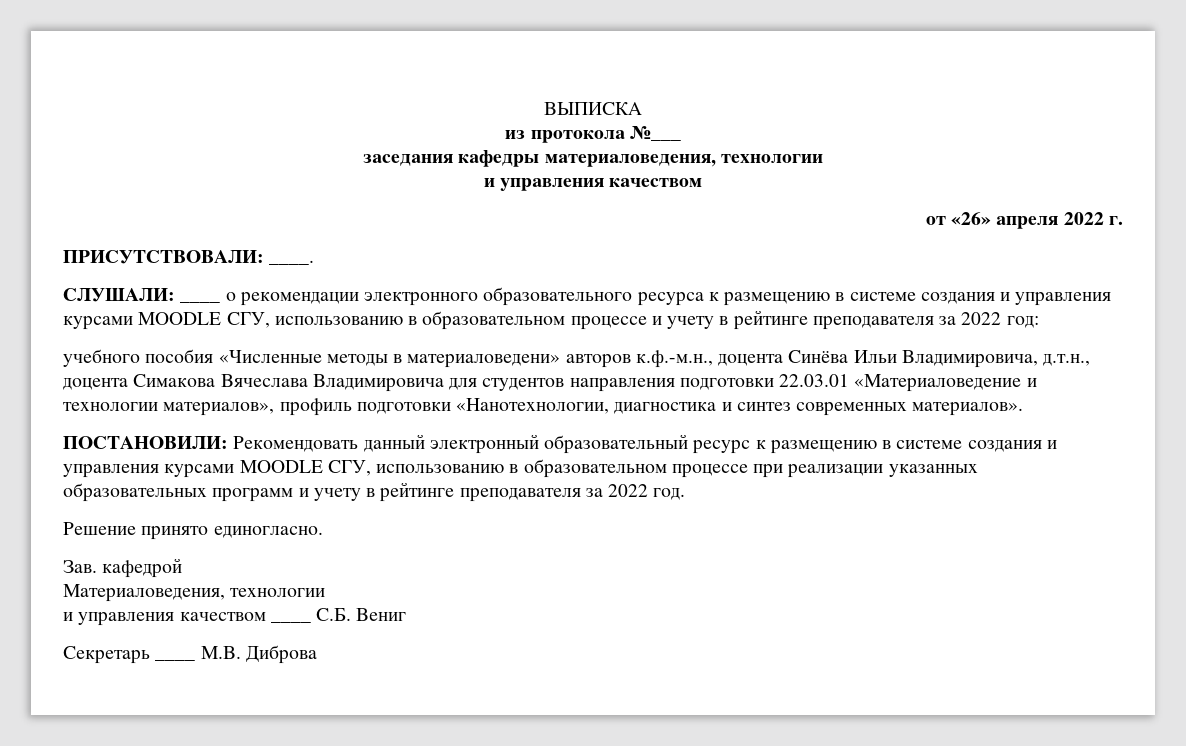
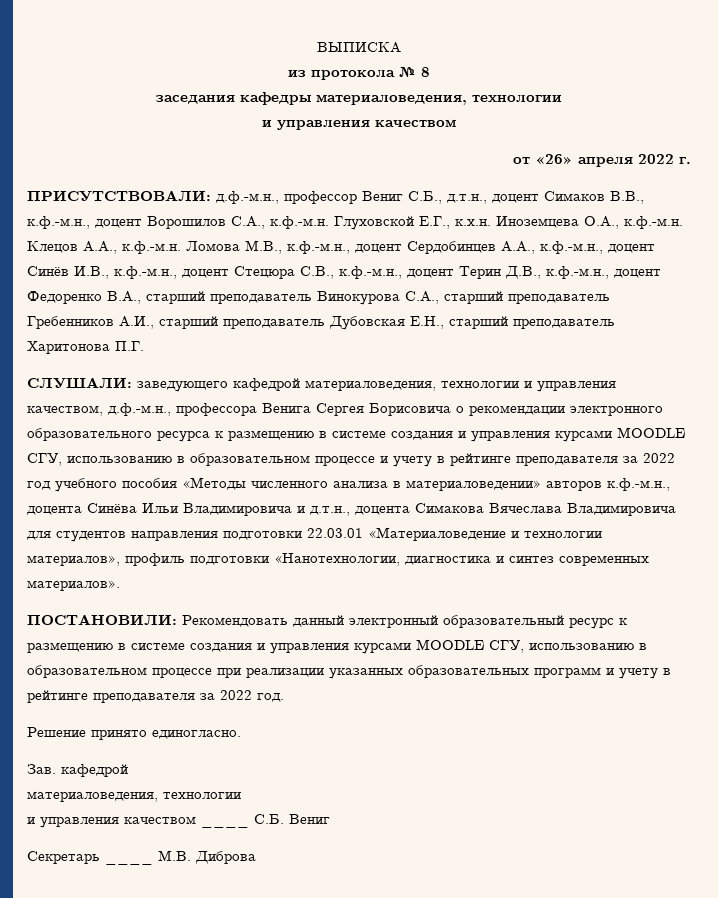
[629,126,681,141] №___ -> [399,67,430,78] № 8
[269,260,315,265] [63,288,221,303] ____. // СЛУШАЛИ: ____ -> [216,191,644,204] [27,216,683,230] [27,240,655,254] [27,266,661,279] [27,291,610,305] [27,316,615,330] [27,341,144,354] [27,377,616,392] [27,403,451,416] д.ф.-м.н., профессор Вениг С.Б., д.т.н., доцент Симаков В.В., к.ф.-м.н., доцент Ворошилов С.А., к.ф.-м.н. Глуховской Е.Г., к.х.н. Иноземцева О.А., к.ф.-м.н. Клецов А.А., к.ф.-м.н. Ломова М.В., к.ф.-м.н., доцент Сердобинцев А.А., к.ф.-м.н., доцент Синёв И.В., к.ф.-м.н., доцент Стецюра С.В., к.ф.-м.н., доцент Терин Д.В., к.ф.-м.н., доцент Федоренко В.А., старший преподаватель Винокурова С.А., старший преподаватель Гребенников А.И., старший преподаватель Дубовская Е.Н., старший преподаватель Харитонова П.Г. // СЛУШАЛИ: заведующего кафедрой материаловедения, технологии и управления качеством, д.ф.-м.н., профессора Венига Сергея Борисовича
[1006,316,1039,328] год: // -> [27,481,51,490] год
[218,350,561,368] «Численные методы в материаловедени» -> [182,477,541,491] «Методы численного анализа в материаловедении»
[901,350,1038,368] Владимировича, -> [183,503,305,516] Владимировича и
[63,584,225,602] Материаловедения, -> [27,791,158,802] материаловедения,

